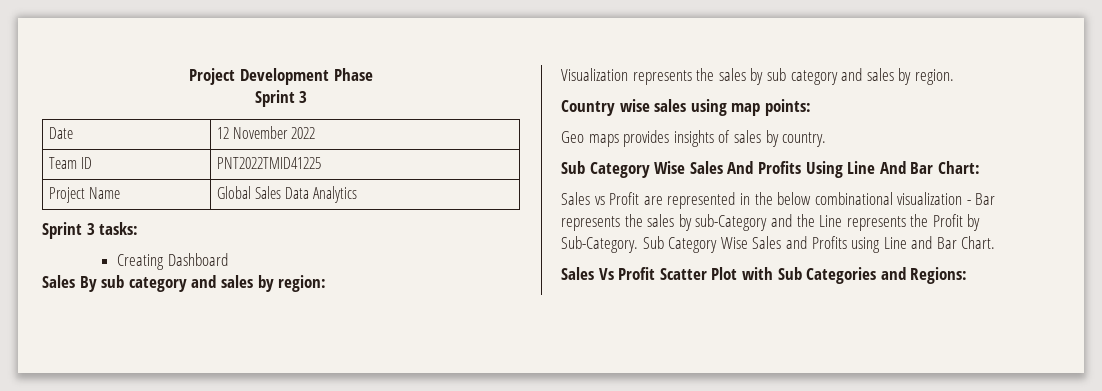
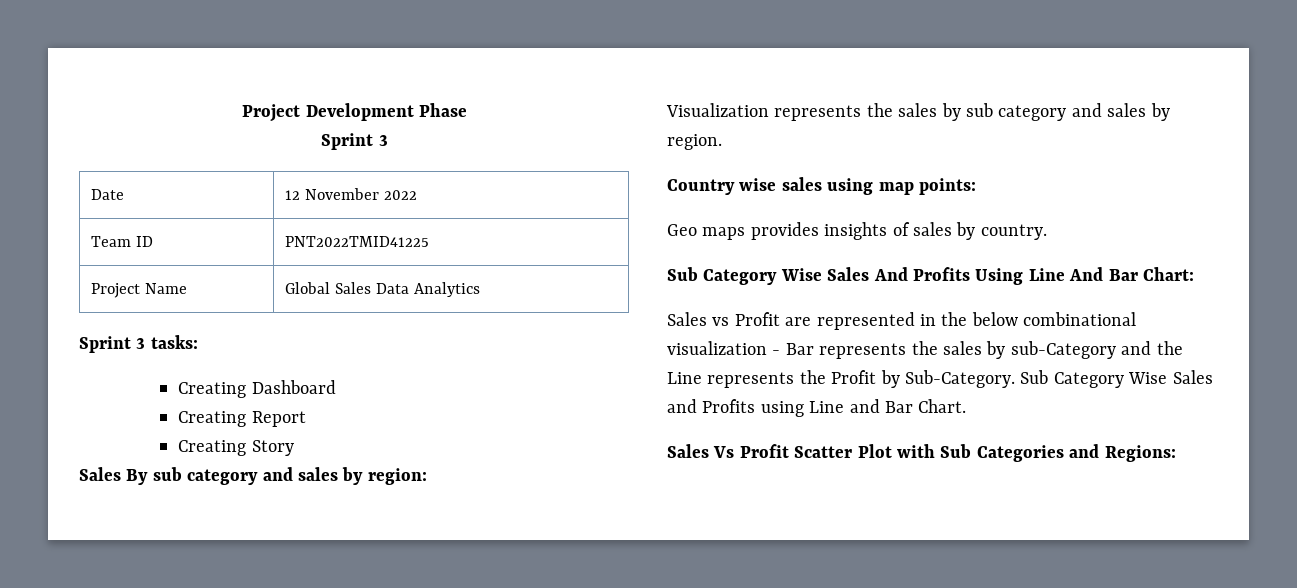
(229, 259) none -> [178,411,306,427] [178,440,294,456] // Creating Report // Creating Story

